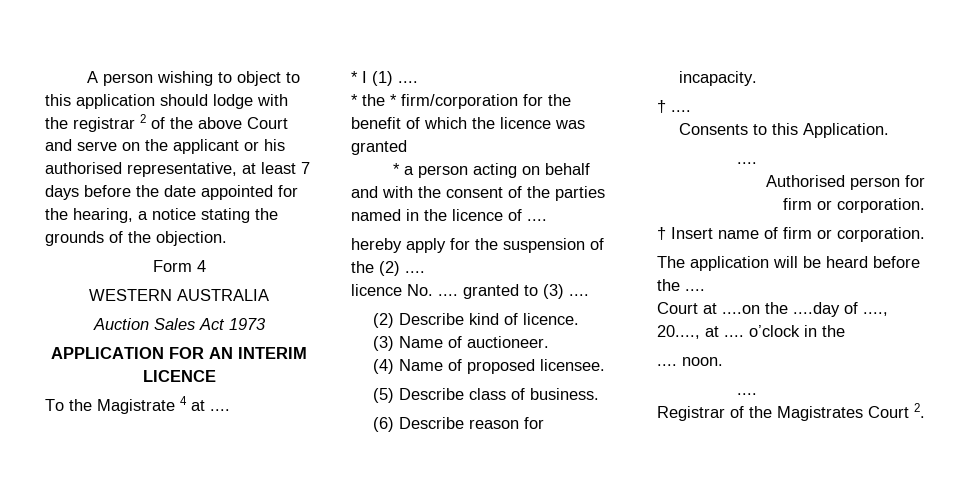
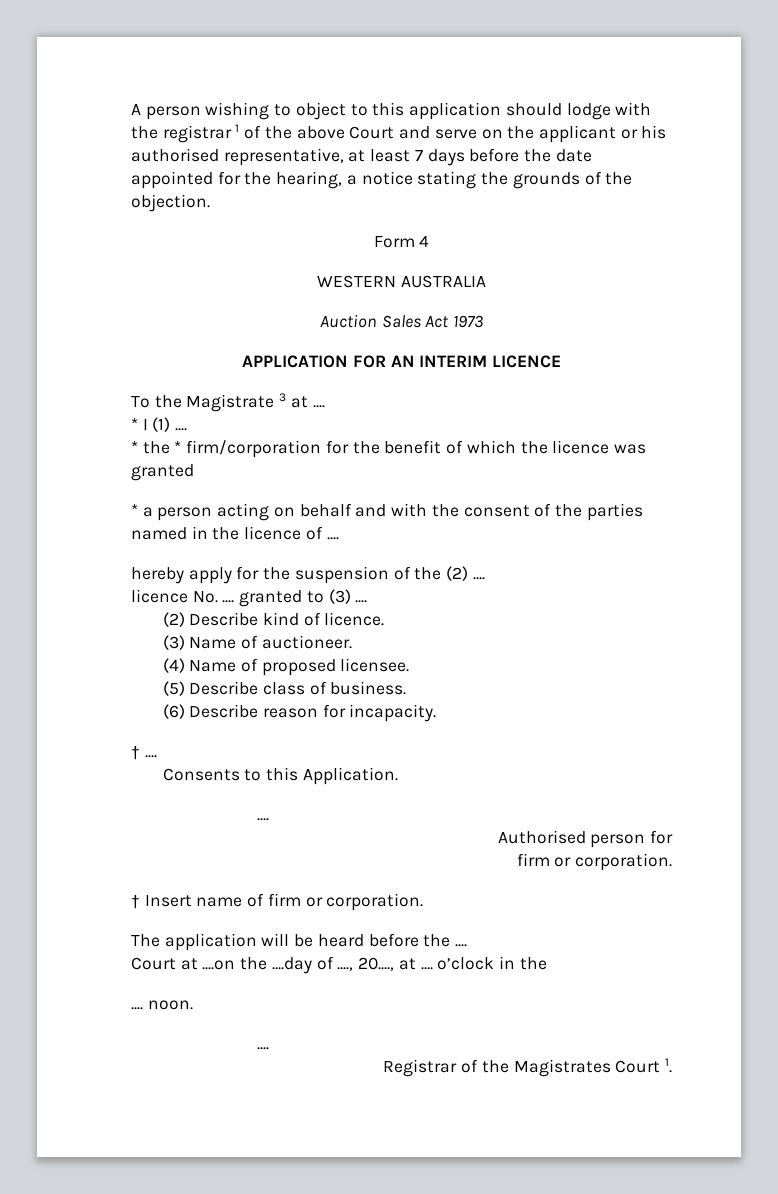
[140,114,146,123] 2 -> [235,124,240,132] 1
[180,396,187,405] 4 -> [279,393,287,402] 3
[914,403,925,418] 2. -> [665,1058,673,1073] 1.

